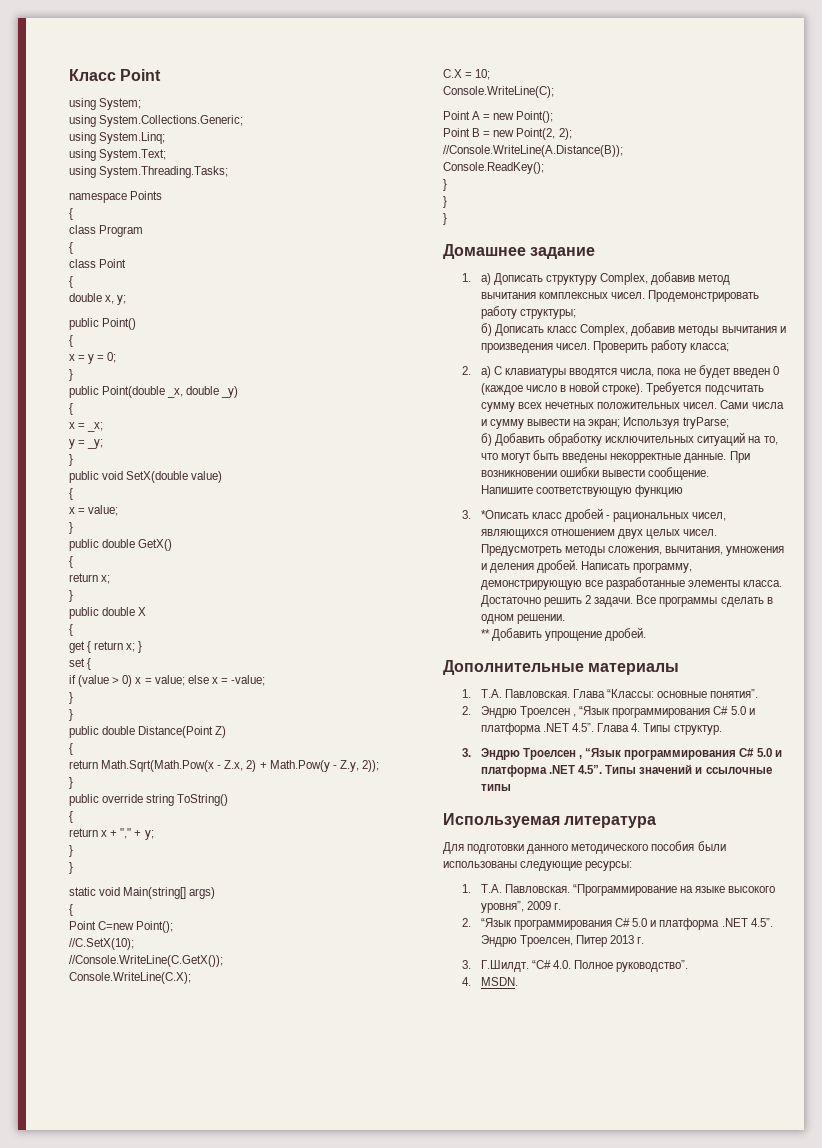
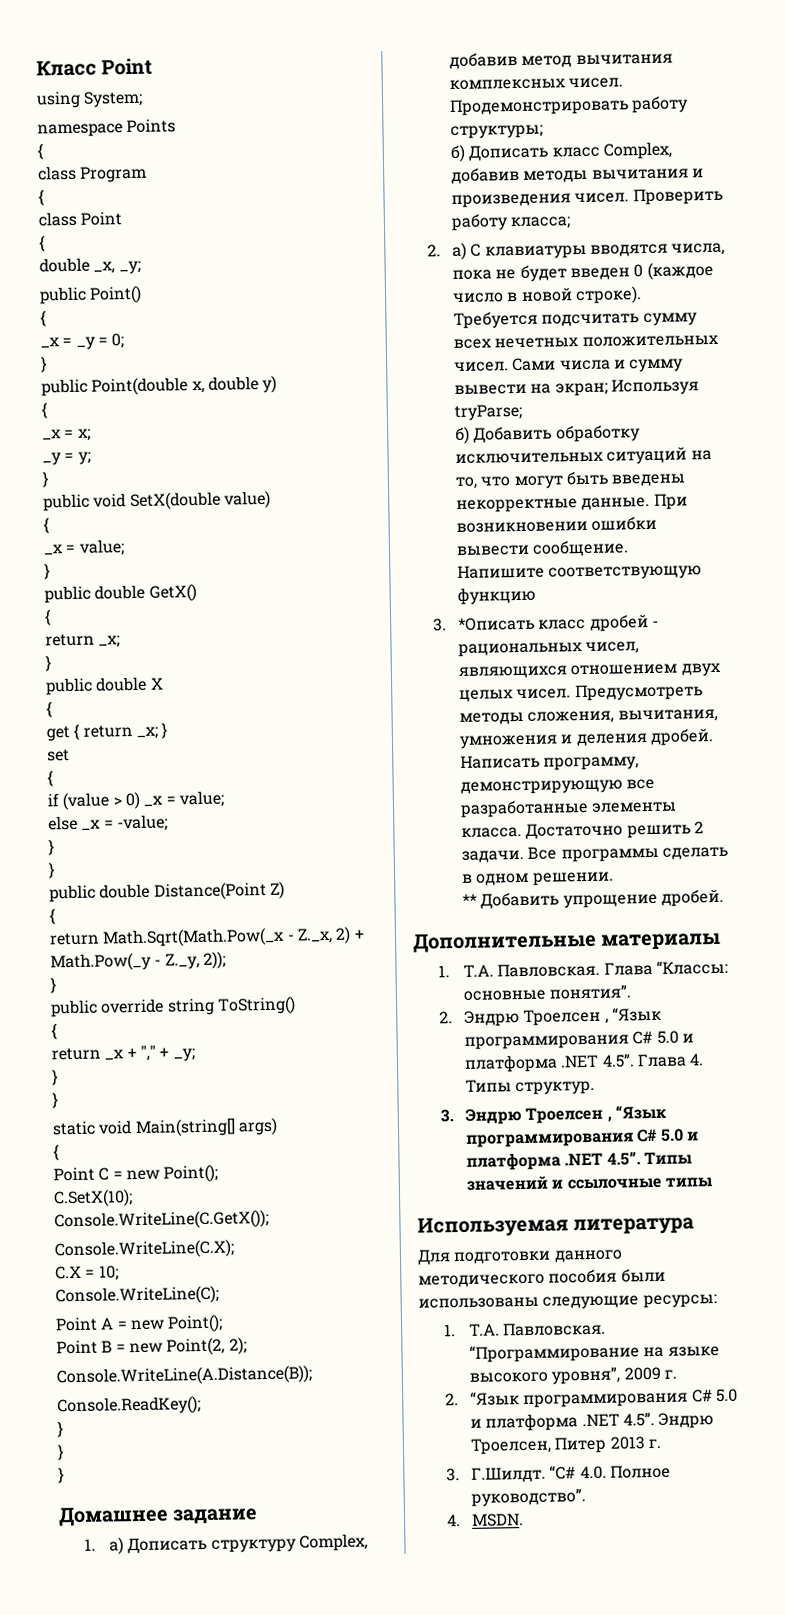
[69,115,244,127] [69,132,166,144] [69,149,167,161] [69,166,229,178] // using System.Collections.Generic; // using System.Linq; // using System.Text; // using System.Threading.Tasks; -> (144, 99) none
[105,295,127,305] x, y; -> [93,260,141,275] _x, _y;
[69,354,95,364] x = y -> [40,336,96,350] _x = _y
[167,386,239,398] [69,403,73,415] [69,422,104,432] [69,439,104,449] _x, double _y) // { // x = _x; // y = _y; -> [191,375,278,394] [41,402,48,419] [42,428,91,441] [42,451,91,466] x, double y) // { // _x = x; // _y = y;
[69,507,75,514] x -> [43,544,64,556] _x
[101,575,111,584] x; -> [98,635,121,648] _x;
[126,643,136,652] x; -> [135,726,158,739] _x;
(85, 662) none -> (70, 755) //
[135,675,218,686] x = value; else x -> [143,790,224,808] [48,815,102,831] _x = value; // else _x
[101,760,359,772] Math.Sqrt(Math.Pow(x - Z.x, 2) + Math.Pow(y - Z.y, -> [102,926,365,948] [50,952,200,972] Math.Sqrt(Math.Pow(_x - Z._x, 2) + Math.Pow(_y - Z._y,
[101,830,108,837] x -> [104,1049,125,1061] _x
[144,830,154,840] y; -> [172,1048,195,1062] _y;
[98,921,174,933] [69,938,134,950] [69,955,223,967] C=new Point(); // //C.SetX(10); // //Console.WriteLine(C.GetX()); -> [98,1164,219,1183] [53,1189,133,1208] [54,1209,269,1231] C = new Point(); // C.SetX(10); // Console.WriteLine(C.GetX());
[443,145,623,157] //Console.WriteLine(A.Distance(B)); -> [56,1365,312,1387] Console.WriteLine(A.Distance(B));

